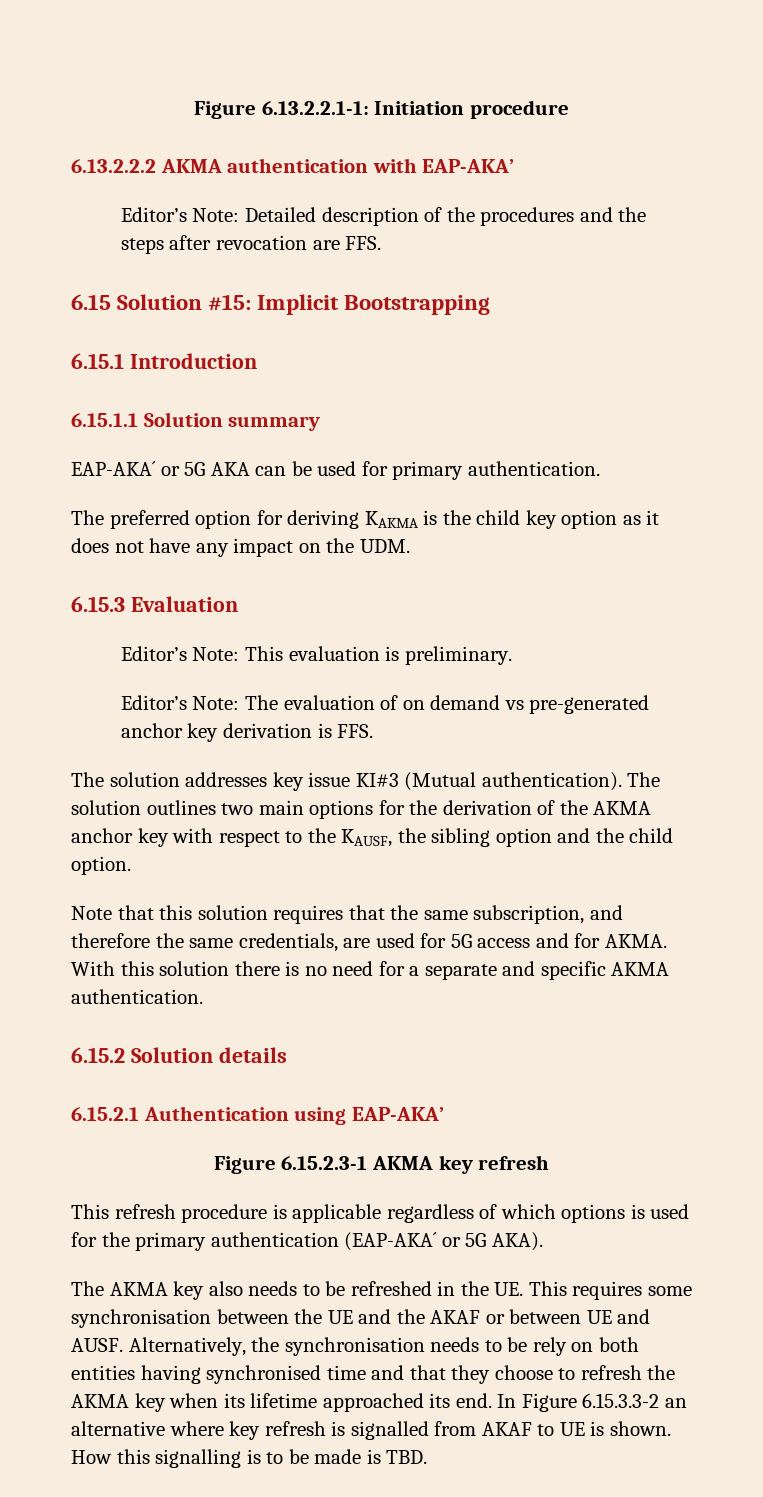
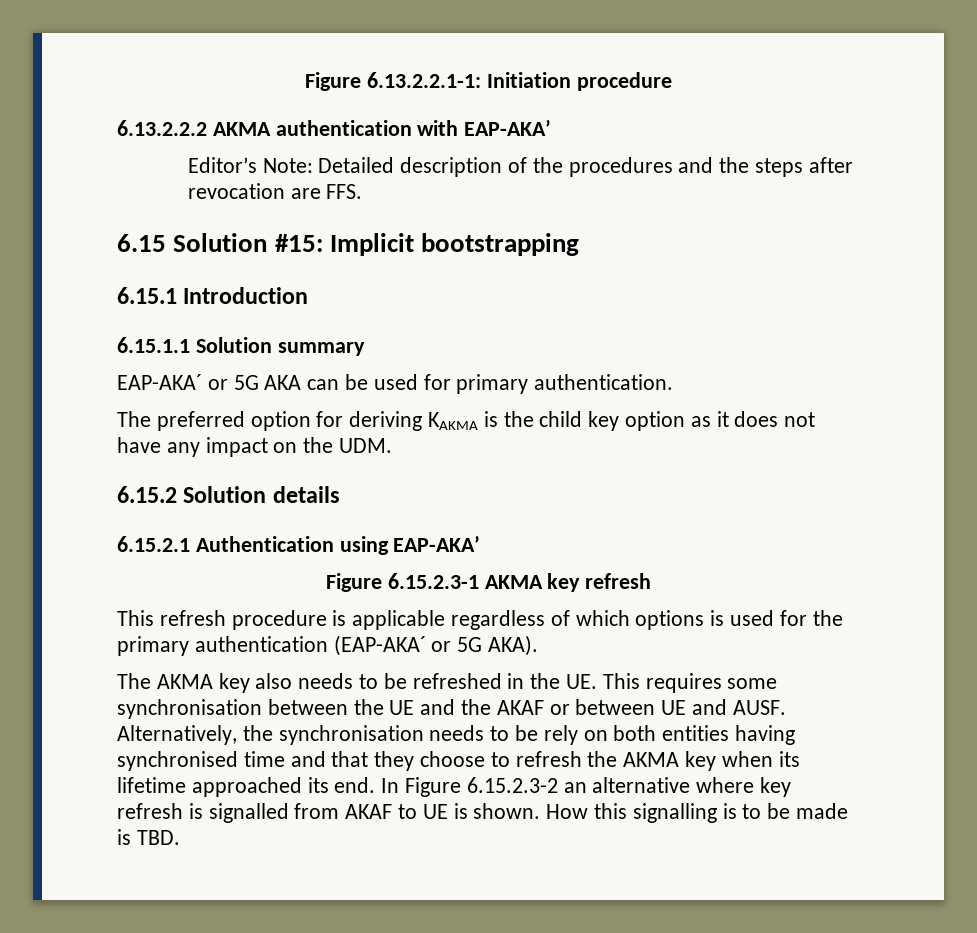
[344,295,491,315] Bootstrapping -> [421,233,580,256] bootstrapping
[71,596,238,612] [120,646,512,665] [120,695,650,714] [120,723,374,742] [71,772,661,791] [71,800,652,819] [71,828,674,847] [71,856,131,875] [71,905,623,924] [71,933,667,952] [71,961,670,980] [71,989,203,1004] // 6.15.3 Evaluation // Editor’s Note: This evaluation is preliminary. // Editor’s Note: The evaluation of on demand vs pre-generated anchor key derivation is FFS. // The solution addresses key issue KI#3 (Mutual authentication). The solution outlines two main options for the derivation of the AKMA anchor key with respect to the KAUSF, the sibling option and the child option. // Note that this solution requires that the same subscription, and therefore the same credentials, are used for 5G access and for AKMA. With this solution there is no need for a separate and specific AKMA authentication. -> (393, 445) none
[582,1393,660,1408] 6.15.3.3-2 -> [466,777,558,793] 6.15.2.3-2

